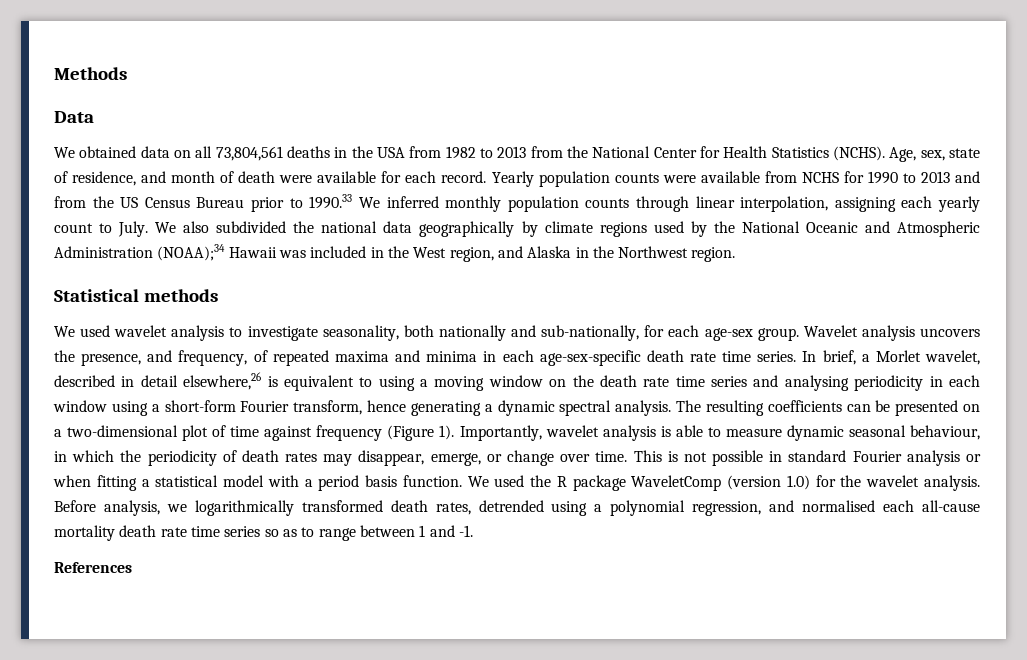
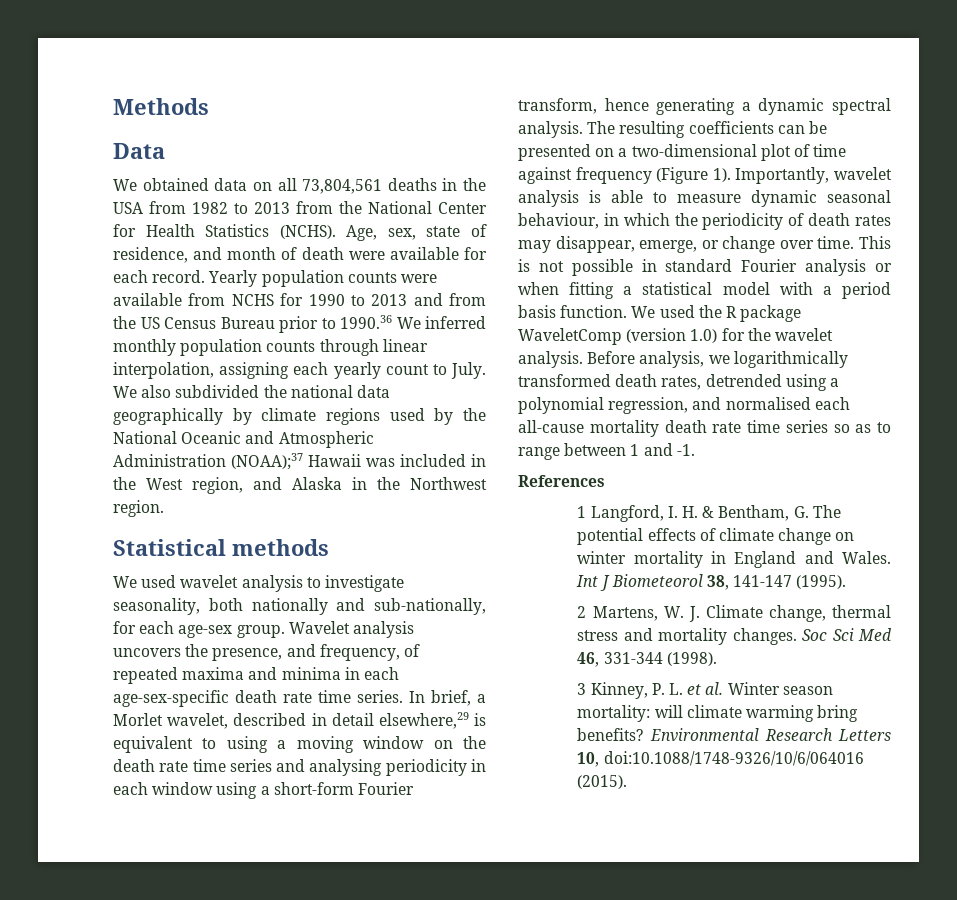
[309,194,353,209] 1990.33 -> [340,315,392,329] 1990.36
[157,244,226,261] (NOAA);34 -> [231,453,303,470] (NOAA);37
[183,372,262,390] elsewhere,26 -> [378,712,469,729] elsewhere,29
(132, 567) none -> [577,505,841,522] [577,528,855,545] [577,551,891,568] [576,574,847,591] [577,605,891,622] [577,628,892,645] [577,652,717,667] [577,682,833,699] [577,705,859,722] [577,728,891,742] [577,751,864,767] [577,775,628,789] // 1 Langford, I. H. & Bentham, G. The potential effects of climate change on winter mortality in England and Wales. Int J Biometeorol 38, 141-147 (1995). // 2 Martens, W. J. Climate change, thermal stress and mortality changes. Soc Sci Med 46, 331-344 (1998). // 3 Kinney, P. L. et al. Winter season mortality: will climate warming bring benefits? Environmental Research Letters 10, doi:10.1088/1748-9326/10/6/064016 (2015).

